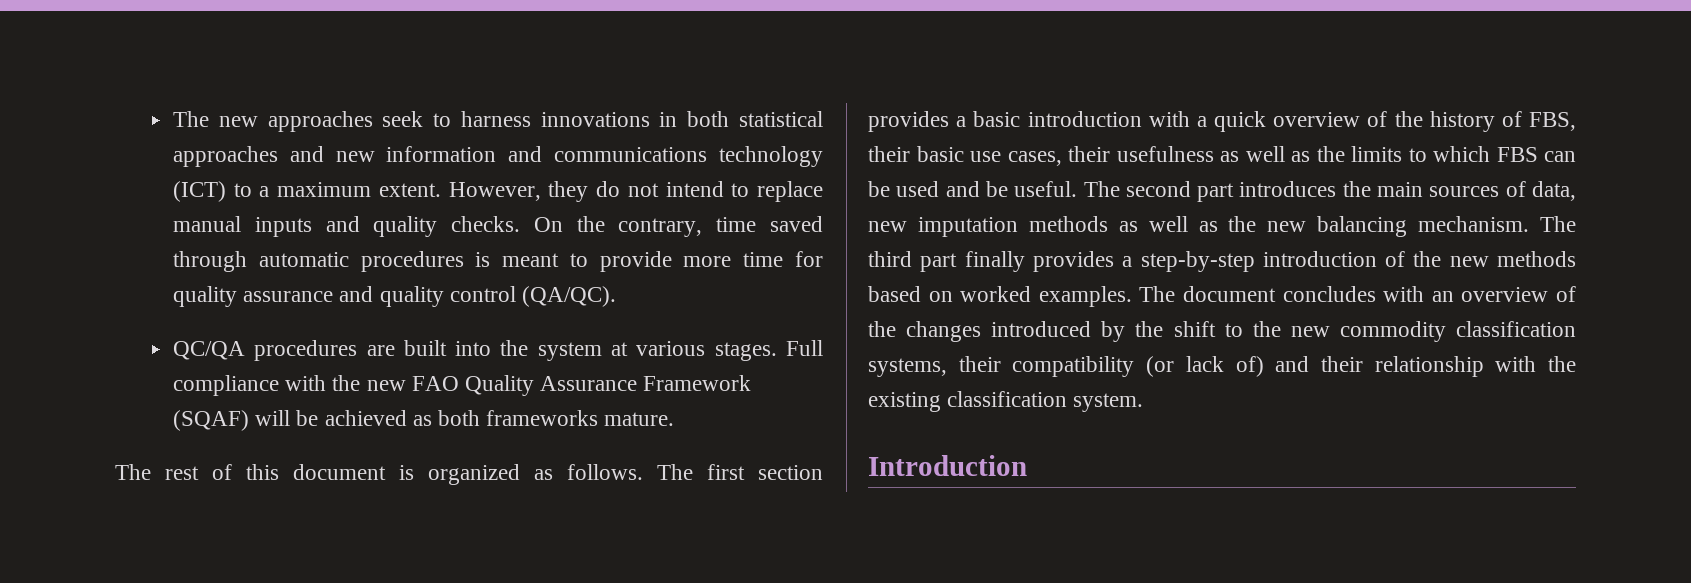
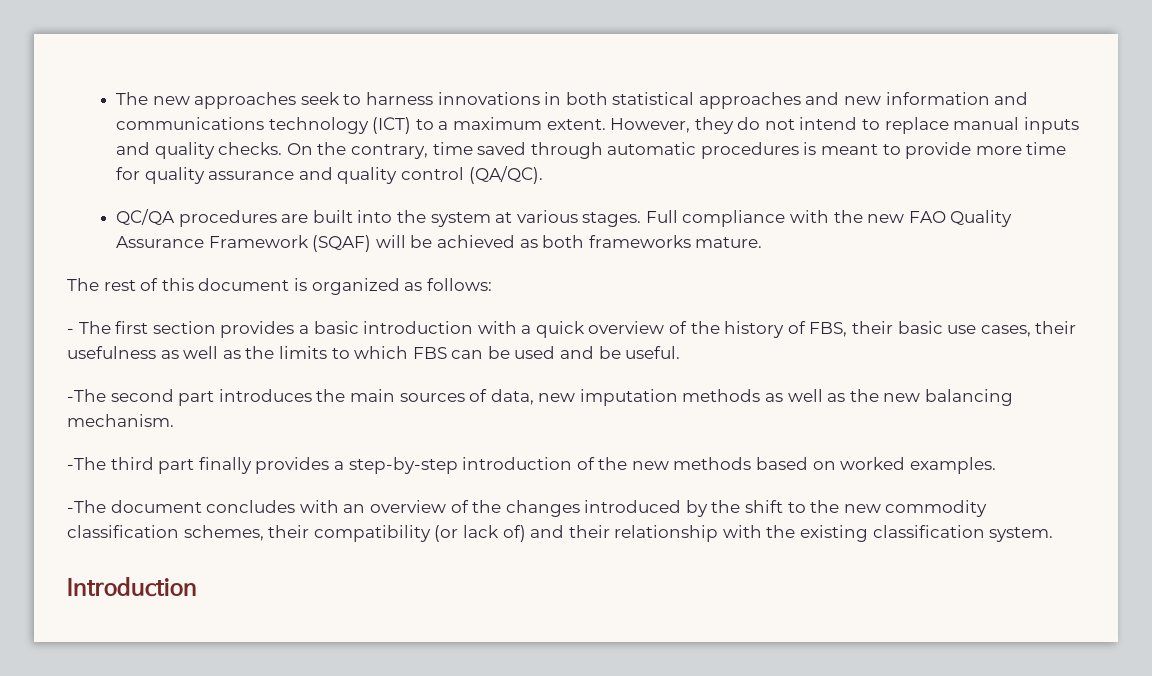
[567,464,643,480] follows. -> [426,278,492,291] [67,328,74,334] follows: // -
[1083,181,1120,197] The -> [67,389,106,402] // -The
[1540,216,1576,232] The -> [67,457,106,470] // -The
[1139,286,1176,302] The -> [67,500,106,513] // -The
[868,358,947,377] systems, -> [183,525,264,541] schemes,

